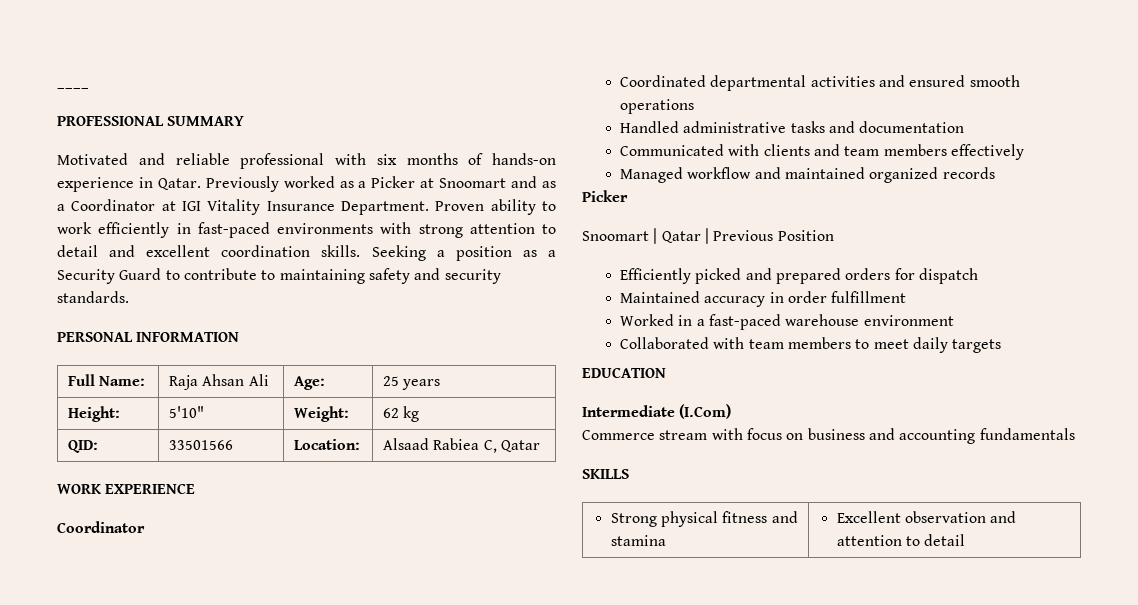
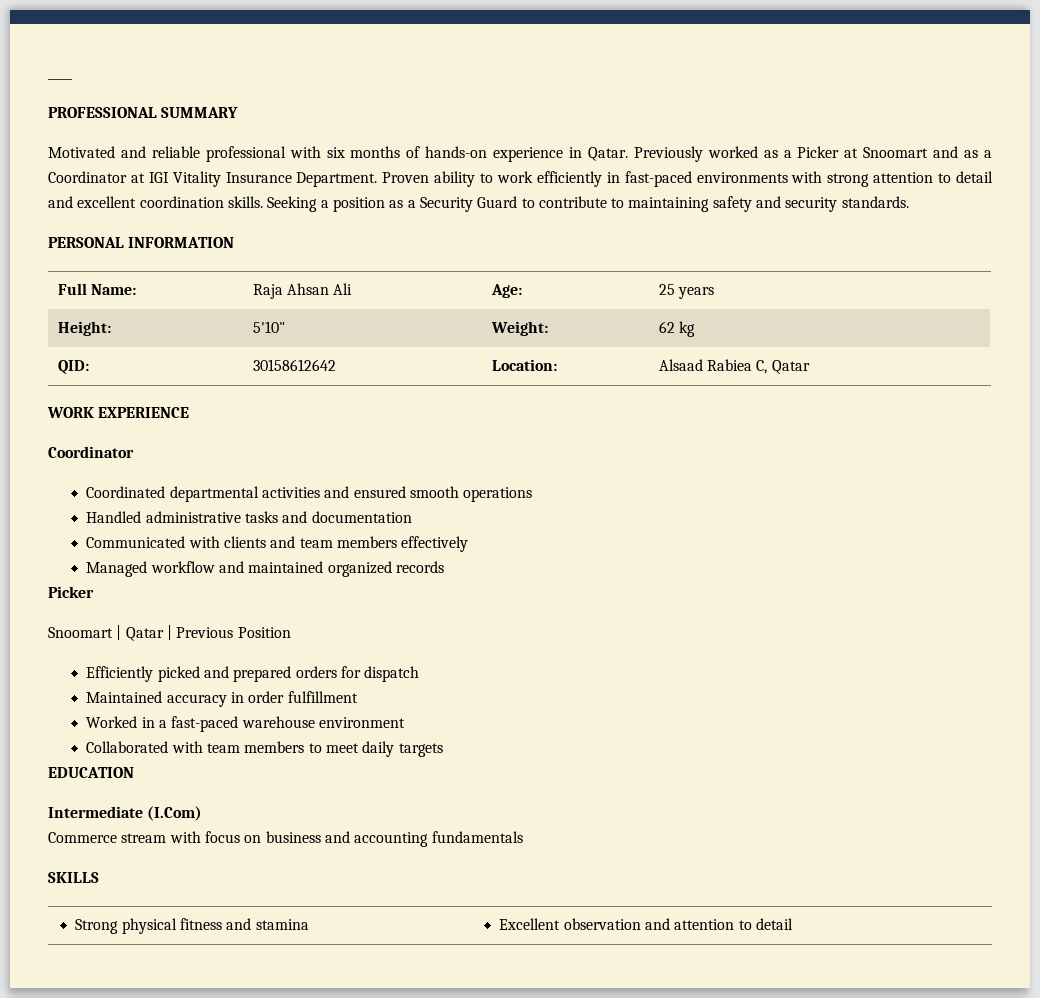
[168,440,233,450] 33501566 -> [252,359,336,371] 30158612642

